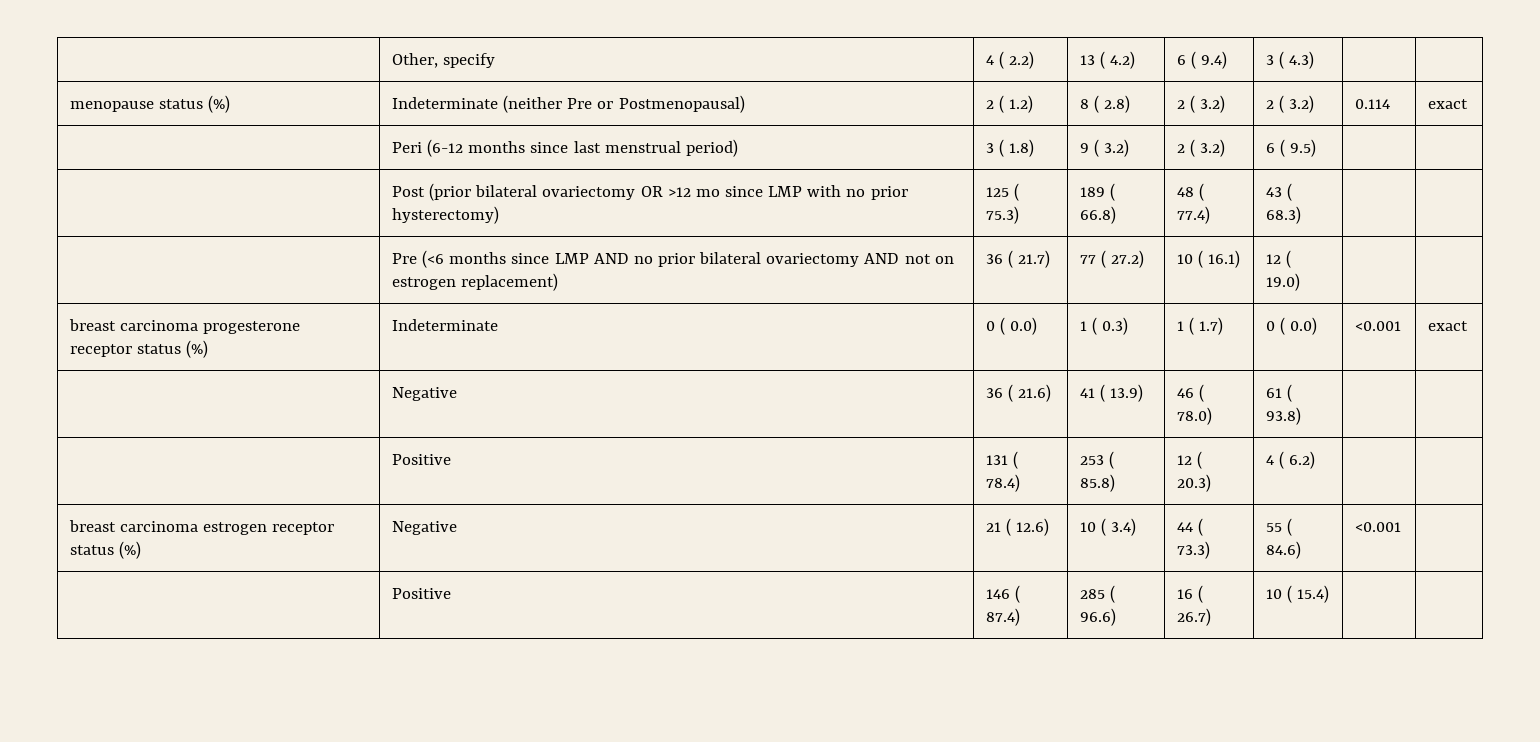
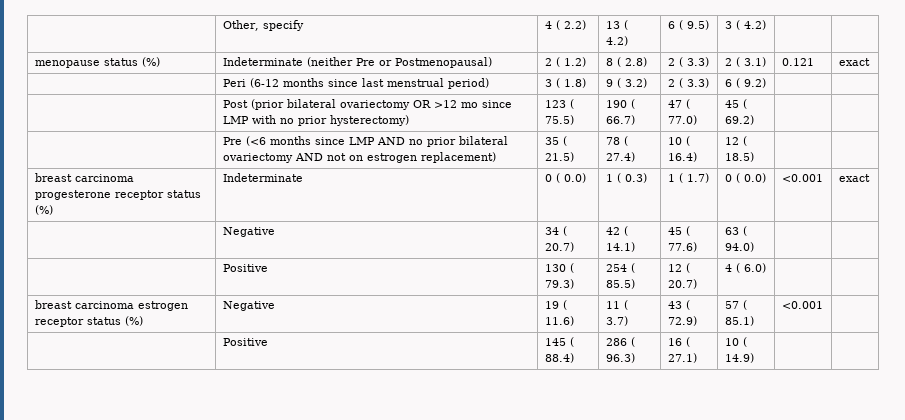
[1201,51,1228,69] [1266,51,1315,69] 9.4) | 3 ( 4.3) -> [686,20,709,30] [724,20,766,30] 9.5) | 3 ( 4.2)
[1200,95,1226,113] [1266,95,1315,113] [1355,99,1391,109] 3.2) | 2 ( 3.2) | 0.114 -> [686,57,709,67] [724,57,766,67] [781,58,814,66] 3.3) | 2 ( 3.1) | 0.121
[1200,139,1226,157] [1266,139,1317,157] 3.2) | 6 ( 9.5) -> [686,78,709,88] [724,78,766,88] 3.3) | 6 ( 9.2)
[986,183,1020,201] [986,206,1020,224] [1080,183,1116,201] [1080,206,1117,224] [1177,183,1205,201] [1177,206,1211,224] [1266,183,1293,201] [1266,206,1302,224] 125 ( 75.3) | 189 ( 66.8) | 48 ( 77.4) | 43 ( 68.3) -> [544,99,574,109] [544,115,574,125] [605,99,635,109] [605,115,635,125] [667,99,690,109] [667,115,697,125] [724,99,747,109] [724,115,754,125] 123 ( 75.5) | 190 ( 66.7) | 47 ( 77.0) | 45 ( 69.2)
[986,250,1051,268] [1080,250,1145,268] [1177,250,1241,268] [1266,250,1292,268] [1266,273,1301,291] 36 ( 21.7) | 77 ( 27.2) | 10 ( 16.1) | 12 ( 19.0) -> [544,136,567,146] [544,152,574,162] [605,136,628,146] [605,152,635,162] [667,136,690,146] [667,152,697,162] [724,136,747,146] [724,152,754,162] 35 ( 21.5) | 78 ( 27.4) | 10 ( 16.4) | 12 ( 18.5)
[986,384,1052,402] [1080,384,1144,402] [1177,384,1205,402] [1177,407,1213,425] [1266,384,1293,402] [1266,407,1302,425] [392,454,452,465] [986,451,1019,469] [986,474,1021,492] [1080,451,1115,469] [1080,474,1116,492] [1177,451,1203,469] [1177,474,1212,492] [1266,451,1316,469] 36 ( 21.6) | 41 ( 13.9) | 46 ( 78.0) | 61 ( 93.8) | | // | Positive | 131 ( 78.4) | 253 ( 85.8) | 12 ( 20.3) | 4 ( 6.2) -> [544,226,567,236] [544,242,574,252] [605,226,628,236] [605,242,635,252] [667,226,690,236] [667,242,697,252] [724,226,747,236] [724,242,754,252] [222,264,268,272] [544,263,574,273] [544,279,574,289] [605,263,635,273] [605,279,635,289] [667,263,690,273] [667,279,697,289] [724,263,766,273] 34 ( 20.7) | 42 ( 14.1) | 45 ( 77.6) | 63 ( 94.0) | | // | Positive | 130 ( 79.3) | 254 ( 85.5) | 12 ( 20.7) | 4 ( 6.0)
[986,518,1050,536] [1080,518,1137,536] [1177,518,1204,536] [1177,541,1211,559] [1266,518,1293,536] [1266,541,1302,559] [1355,522,1402,532] [392,588,452,599] [986,585,1021,603] [986,608,1021,626] [1080,585,1116,603] [1080,608,1117,626] 21 ( 12.6) | 10 ( 3.4) | 44 ( 73.3) | 55 ( 84.6) | <0.001 | // | Positive | 146 ( 87.4) | 285 ( 96.6) -> [544,300,567,310] [544,316,574,326] [605,300,628,310] [605,316,628,326] [667,300,690,310] [667,316,697,326] [724,300,747,310] [724,316,754,326] [781,301,823,309] [222,338,268,346] [544,337,574,347] [544,353,574,363] [605,337,635,347] [605,353,635,363] 19 ( 11.6) | 11 ( 3.7) | 43 ( 72.9) | 57 ( 85.1) | <0.001 | // | Positive | 145 ( 88.4) | 286 ( 96.3)
[1177,608,1212,626] [1266,585,1330,603] 26.7) | 10 ( 15.4) -> [667,353,697,363] [724,337,747,347] [724,353,754,363] 27.1) | 10 ( 14.9)

